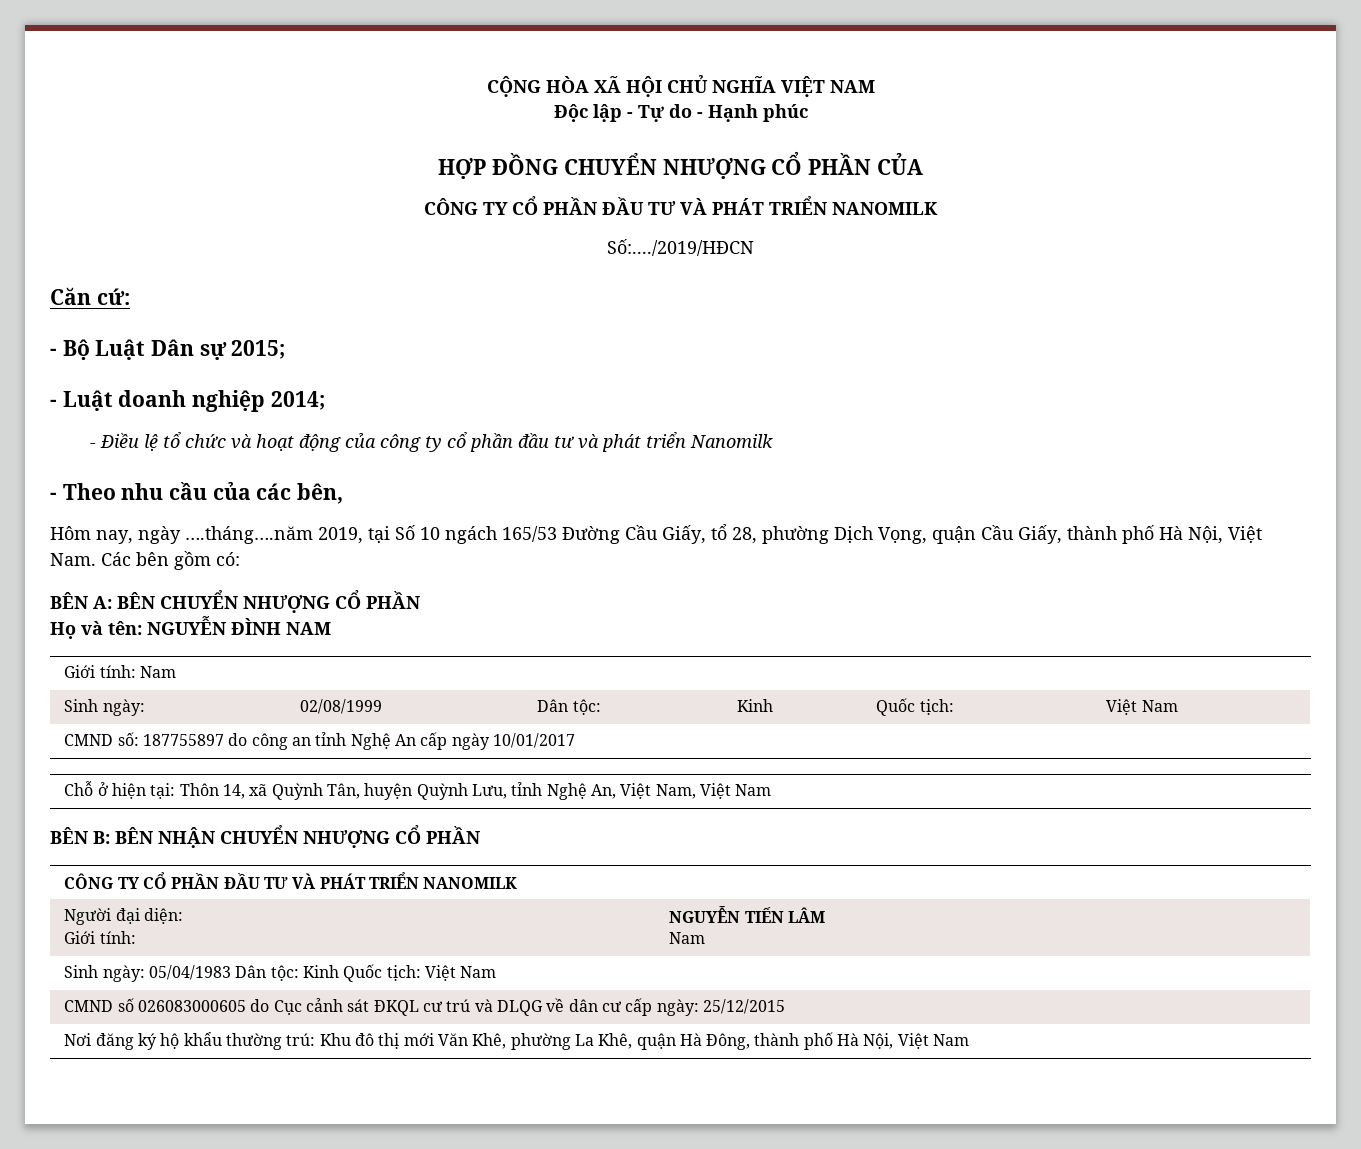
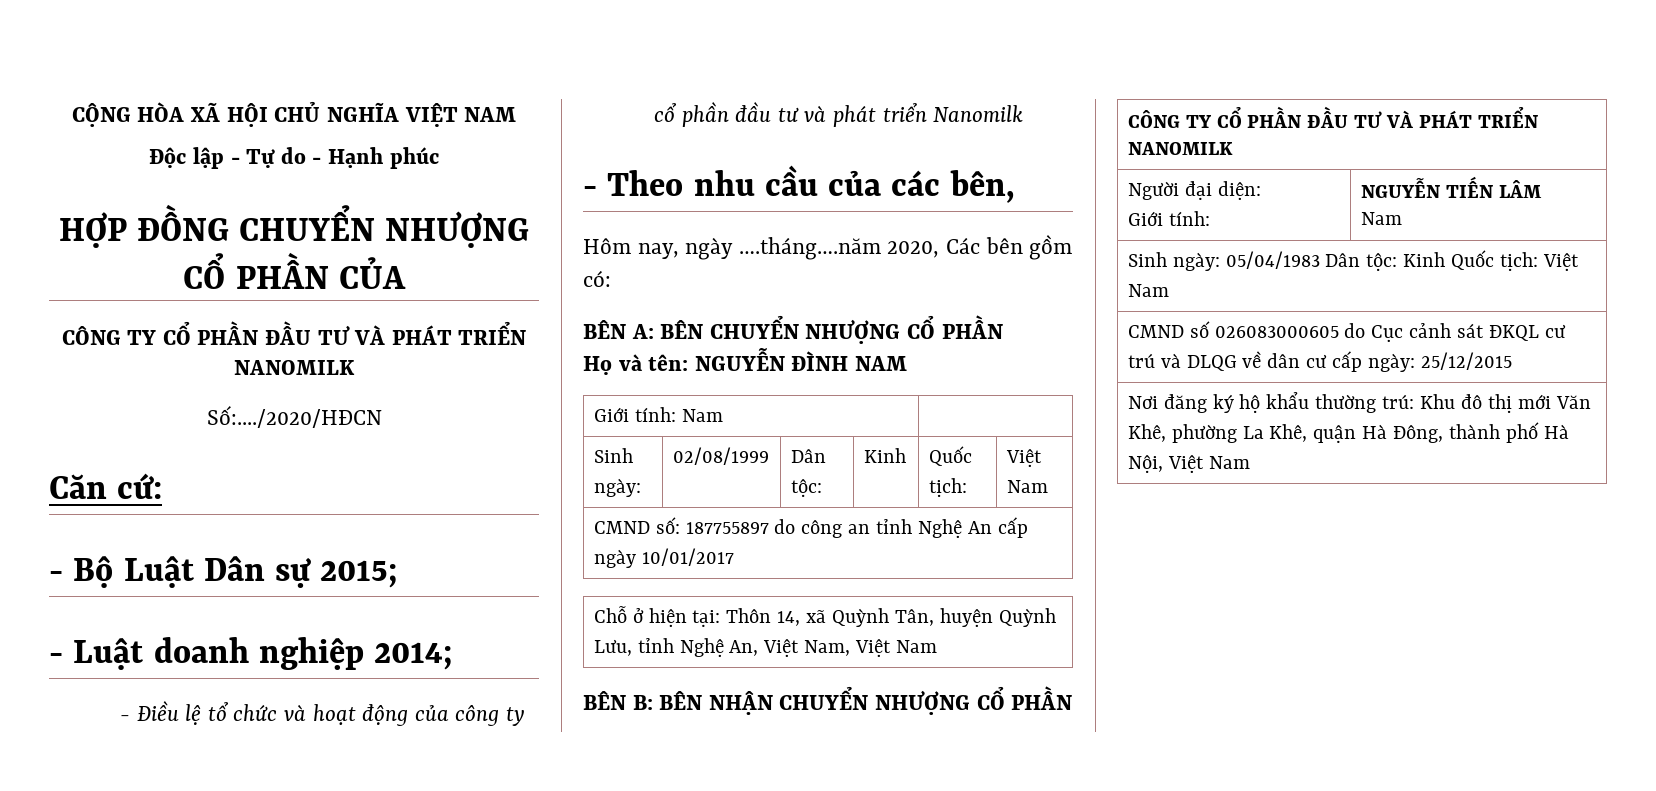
[607,239,754,256] Số:..../2019/HĐCN -> [206,406,382,428] Số:..../2020/HĐCN
[318,524,1262,544] [50,553,96,566] 2019, tại Số 10 ngách 165/53 Đường Cầu Giấy, tổ 28, phường Dịch Vọng, quận Cầu Giấy, thành phố Hà Nội, Việt Nam. -> [887,241,940,258] 2020,

